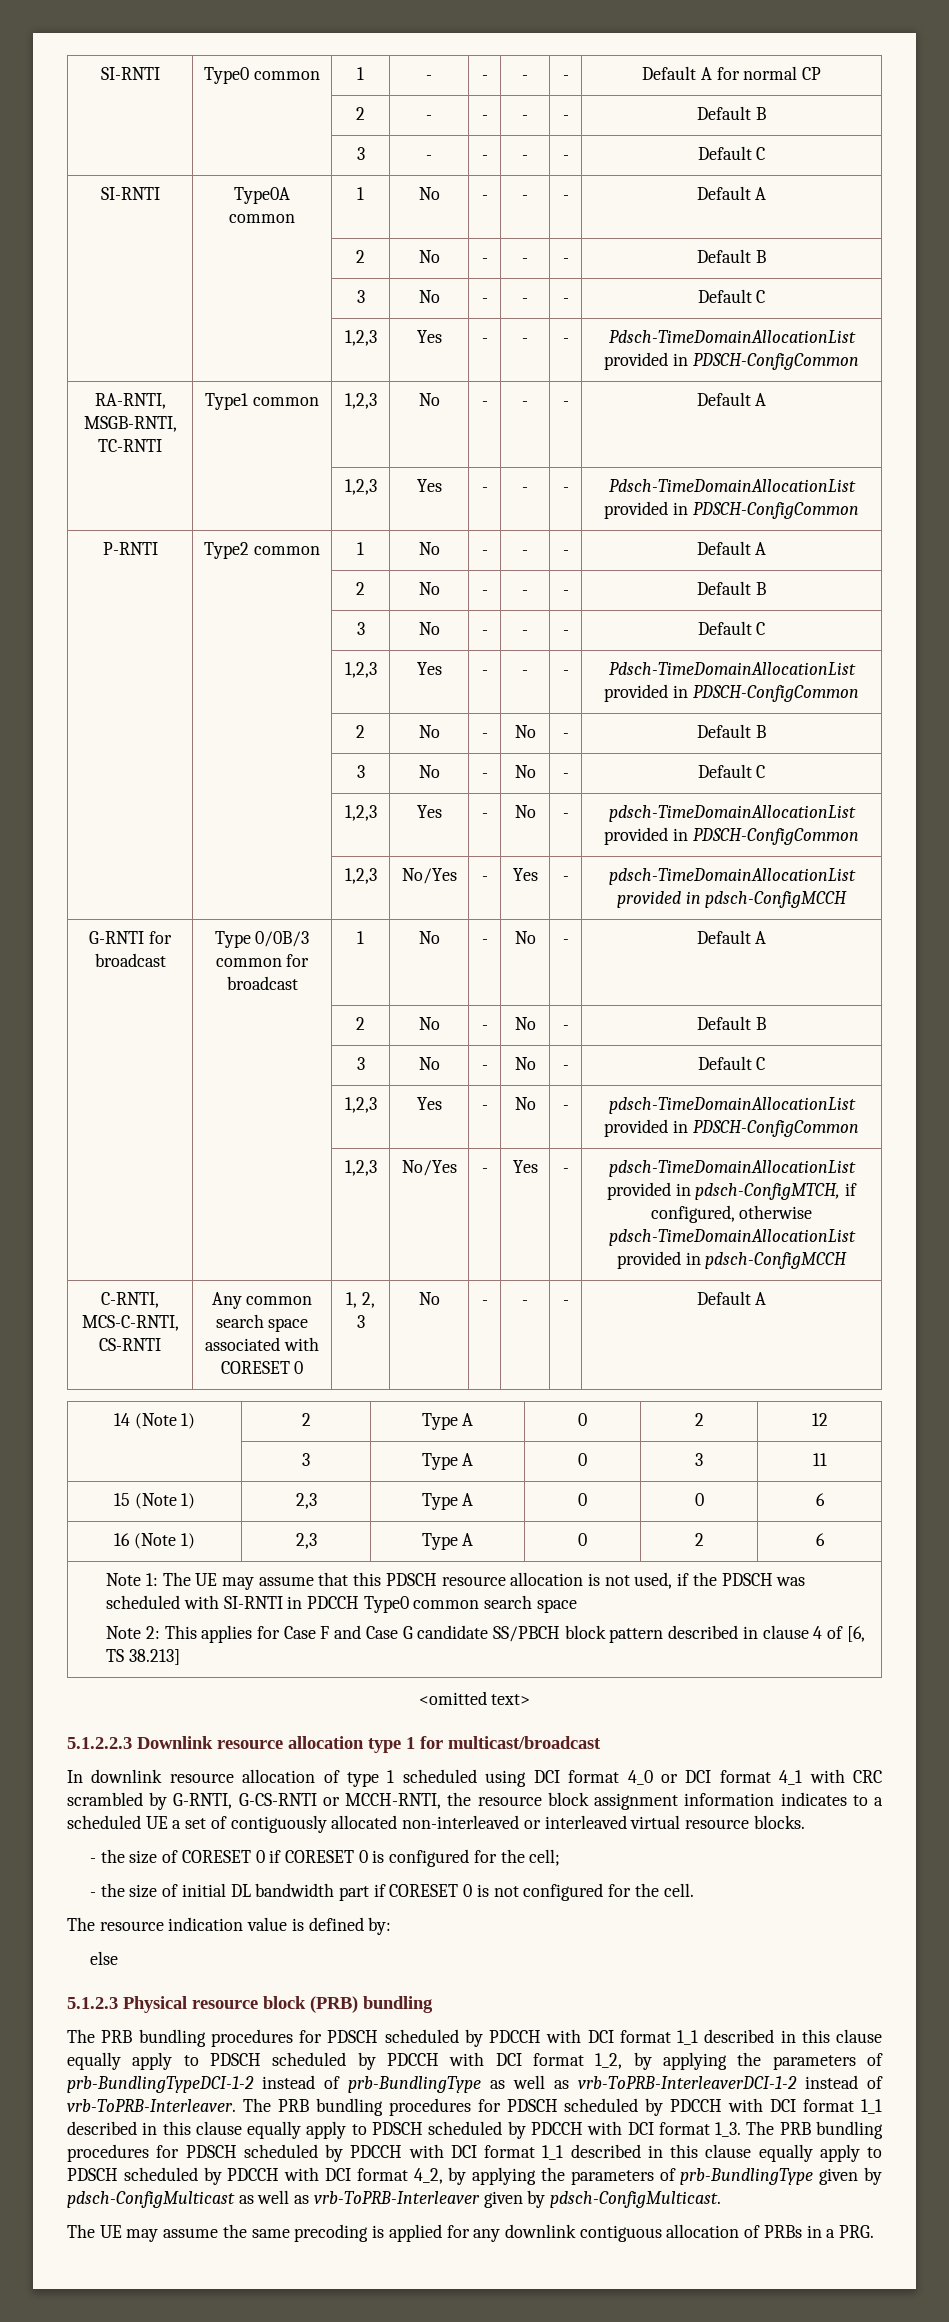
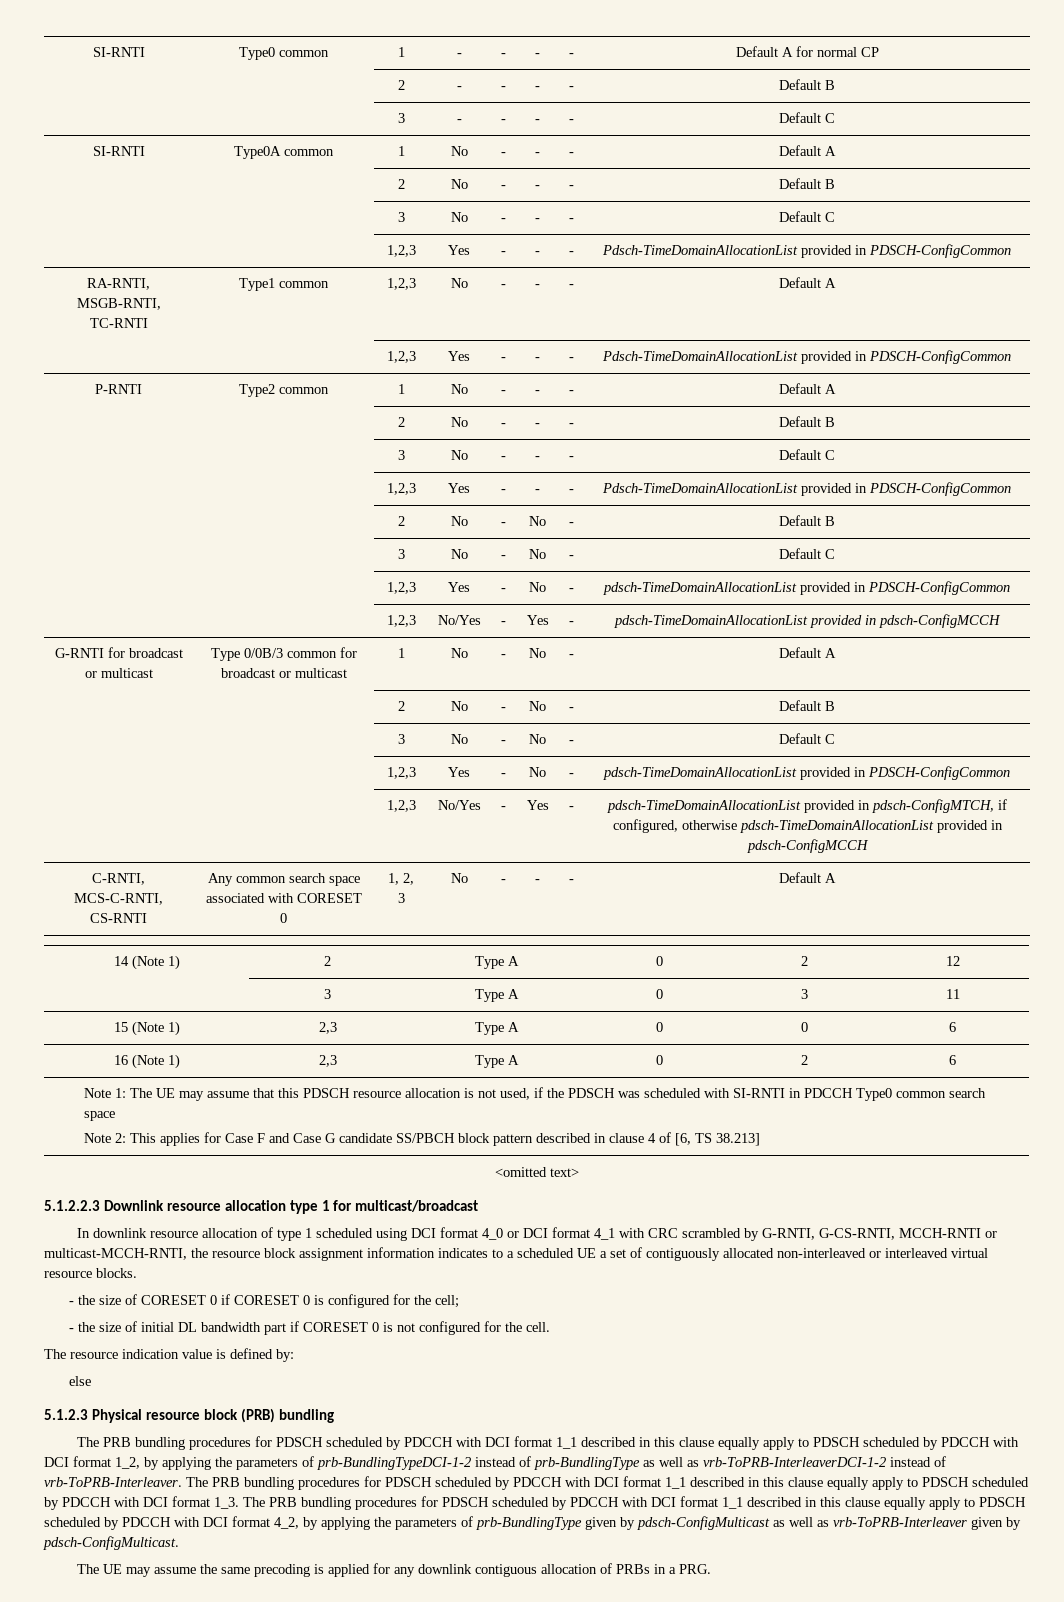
(166, 960) none -> [84,668,153,678] or multicast
(298, 983) none -> [278,668,347,678] or multicast
[238,1793,442,1809] G-CS-RNTI or MCCH-RNTI, -> [819,1228,998,1240] [44,1248,187,1260] G-CS-RNTI, MCCH-RNTI or multicast-MCCH-RNTI,

